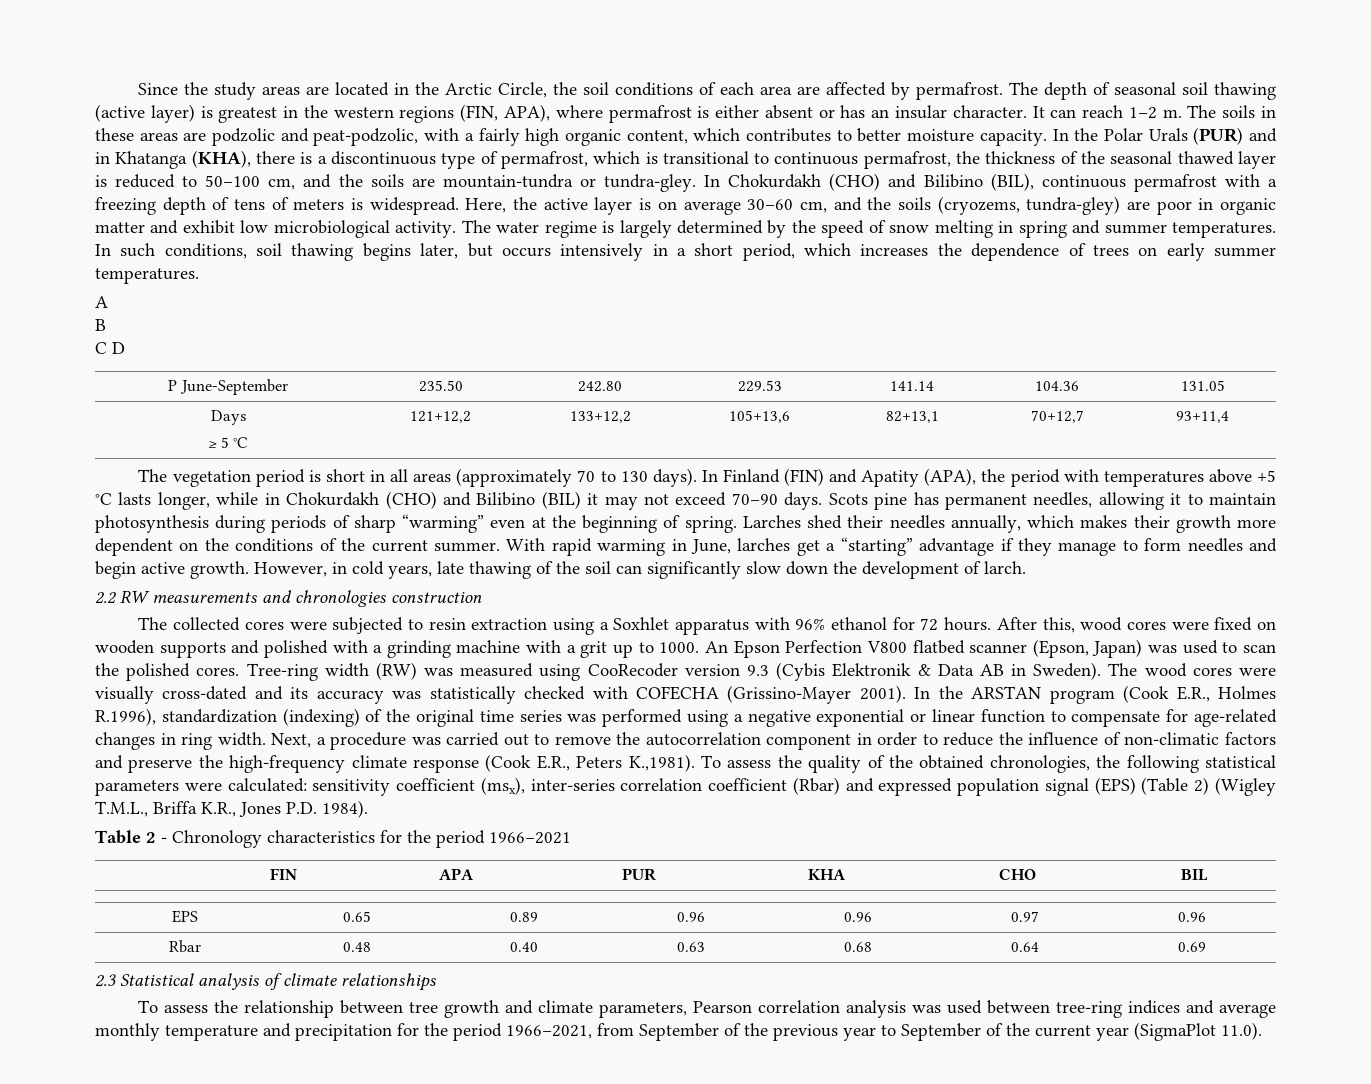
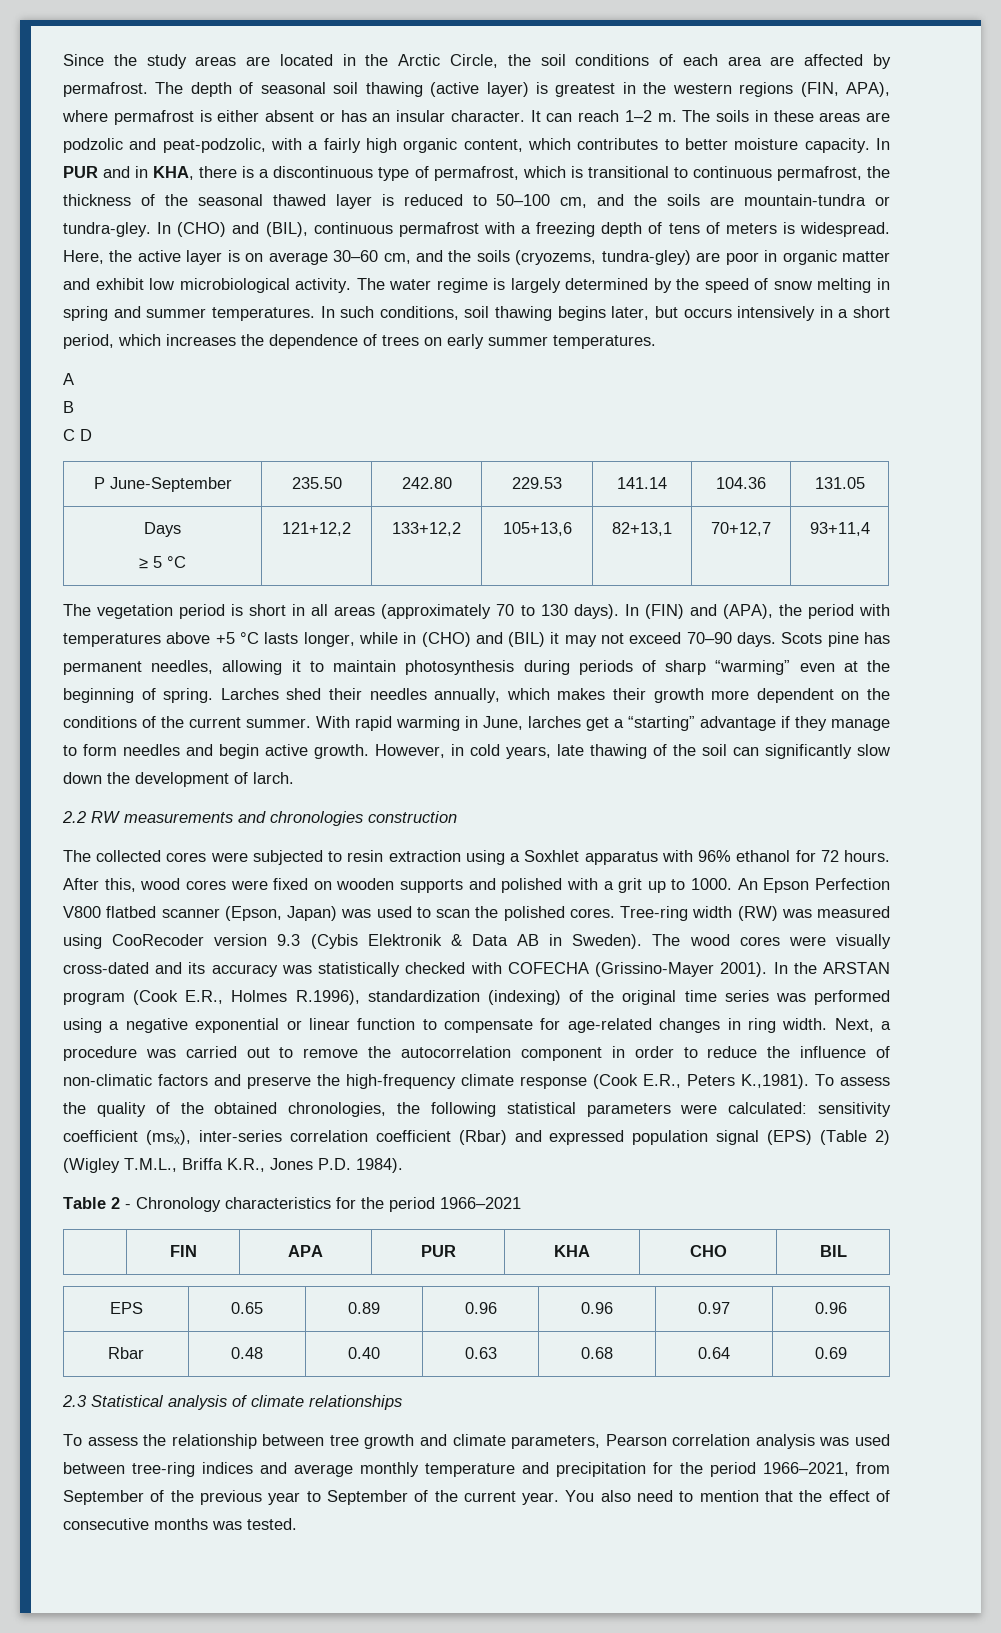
[1074,127,1277,145] [95,150,251,169] the Polar Urals (PUR) and in Khatanga (KHA), -> [63,166,195,180] PUR and in KHA,
[728,173,983,191] Chokurdakh (CHO) and Bilibino -> [177,222,260,237] (CHO) and
[722,469,780,483] Finland -> (639, 610) none
[861,470,920,487] Apatity -> (717, 610) none
[286,491,536,509] Chokurdakh (CHO) and Bilibino -> [421,632,503,647] (CHO) and
[386,640,576,658] grinding machine with a -> (614, 885) none
[1096,1022,1262,1041] year (SigmaPlot 11.0). -> [522,1490,890,1505] [63,1518,297,1530] year. You also need to mention that the effect of consecutive months was tested.

